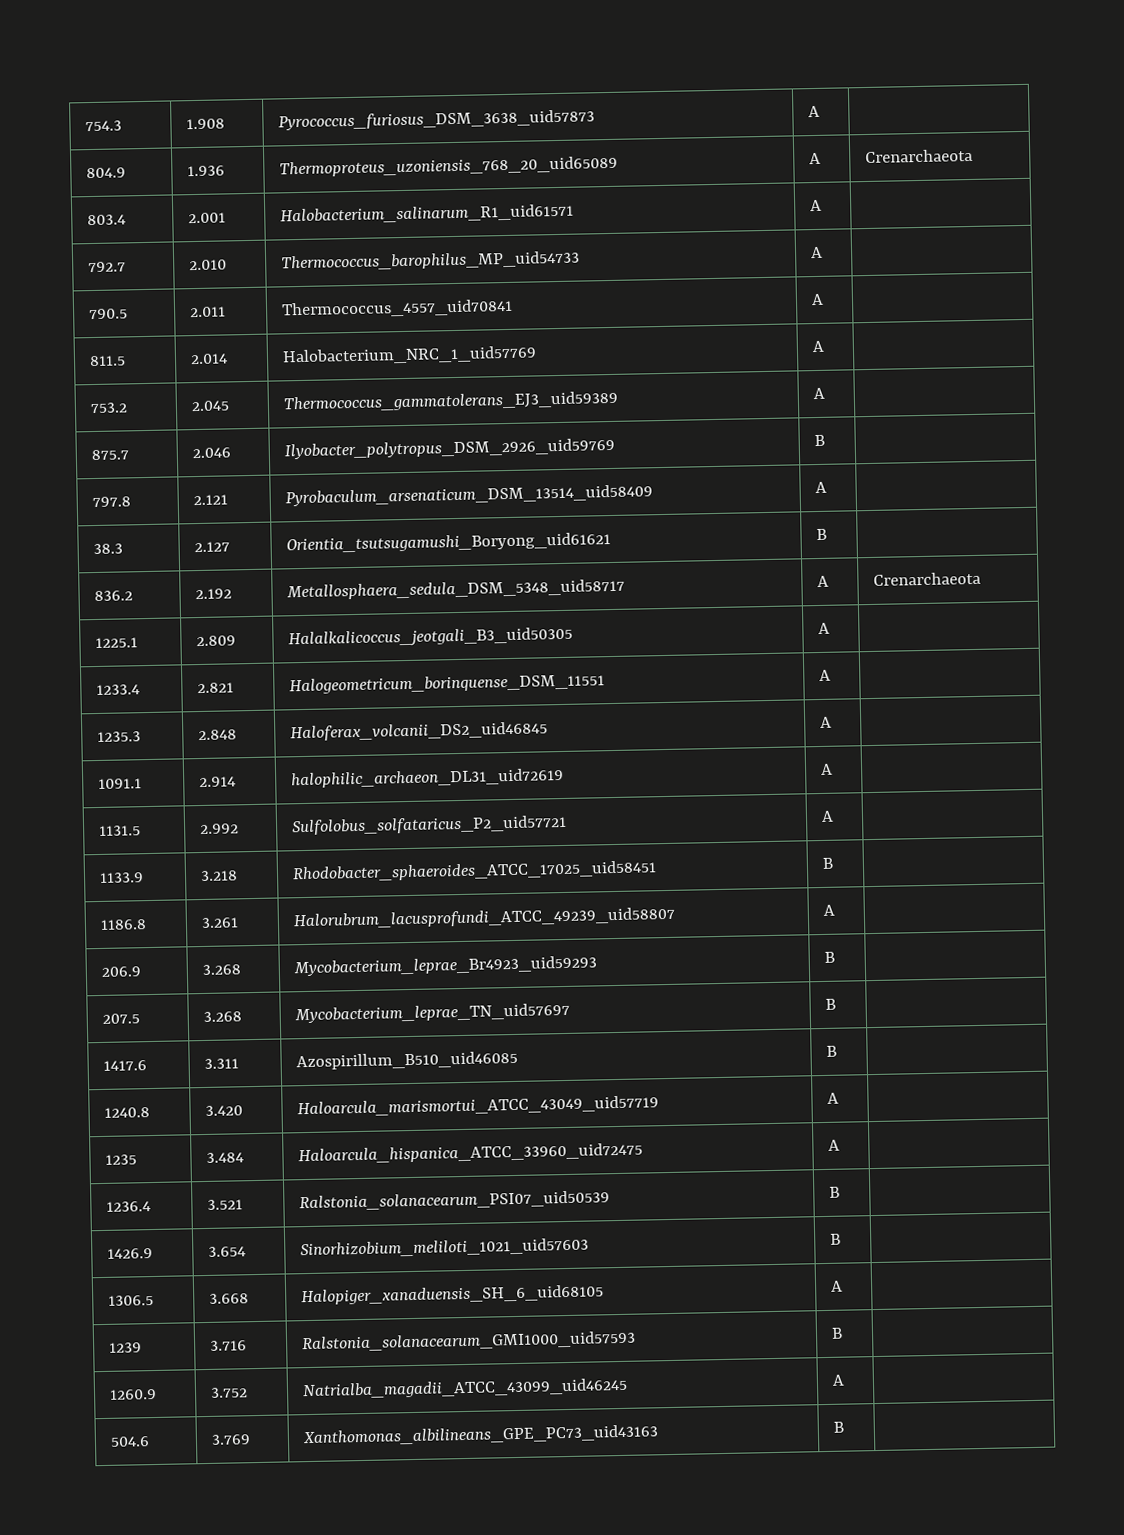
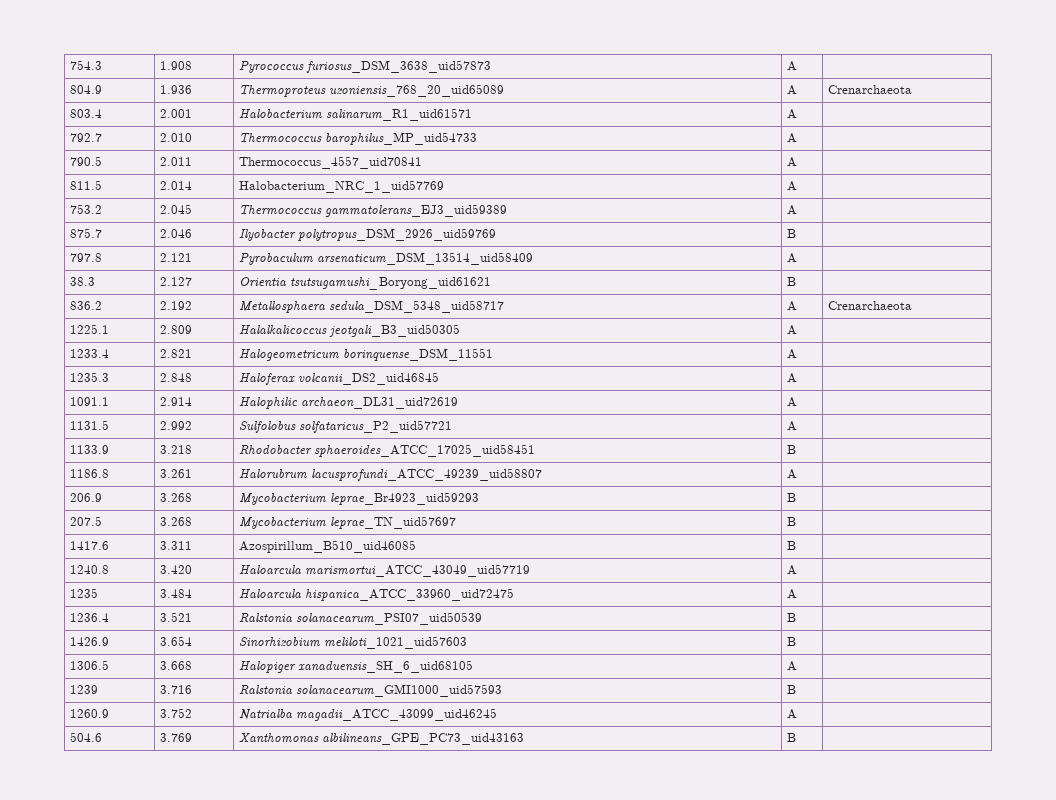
[278,109,596,131] Pyrococcus_furiosus_DSM_3638_uid57873 -> [239,60,492,73] Pyrococcus furiosus_DSM_3638_uid57873
[279,155,619,178] Thermoproteus_uzoniensis_768_20_uid65089 -> [239,84,505,97] Thermoproteus uzoniensis_768_20_uid65089
[280,203,575,225] Halobacterium_salinarum_R1_uid61571 -> [239,108,473,121] Halobacterium salinarum_R1_uid61571
[281,250,581,272] Thermococcus_barophilus_MP_uid54733 -> [239,132,478,145] Thermococcus barophilus_MP_uid54733
[283,390,620,413] Thermococcus_gammatolerans_EJ3_uid59389 -> [239,204,508,217] Thermococcus gammatolerans_EJ3_uid59389
[284,437,616,460] Ilyobacter_polytropus_DSM_2926_uid59769 -> [239,228,497,241] Ilyobacter polytropus_DSM_2926_uid59769
[285,484,654,507] Pyrobaculum_arsenaticum_DSM_13514_uid58409 -> [239,252,534,265] Pyrobaculum arsenaticum_DSM_13514_uid58409
[286,531,612,554] Orientia_tsutsugamushi_Boryong_uid61621 -> [239,277,492,290] Orientia tsutsugamushi_Boryong_uid61621
[286,578,626,601] Metallosphaera_sedula_DSM_5348_uid58717 -> [239,300,505,313] Metallosphaera sedula_DSM_5348_uid58717
[288,626,574,649] Halalkalicoccus_jeotgali_B3_uid50305 -> [239,324,461,337] Halalkalicoccus jeotgali_B3_uid50305
[289,673,606,695] Halogeometricum_borinquense_DSM_11551 -> [239,348,494,361] Halogeometricum borinquense_DSM_11551
[290,721,549,742] Haloferax_volcanii_DS2_uid46845 -> [239,372,440,385] Haloferax volcanii_DS2_uid46845
[291,767,565,789] halophilic_archaeon_DL31_uid72619 -> [239,397,459,409] Halophilic archaeon_DL31_uid72619
[291,814,568,836] Sulfolobus_solfataricus_P2_uid57721 -> [239,420,453,433] Sulfolobus solfataricus_P2_uid57721
[292,860,658,883] Rhodobacter_sphaeroides_ATCC_17025_uid58451 -> [239,444,536,457] Rhodobacter sphaeroides_ATCC_17025_uid58451
[293,906,677,930] Halorubrum_lacusprofundi_ATCC_49239_uid58807 -> [239,468,543,481] Halorubrum lacusprofundi_ATCC_49239_uid58807
[293,955,598,977] Mycobacterium_leprae_Br4923_uid59293 -> [239,492,480,505] Mycobacterium leprae_Br4923_uid59293
[294,1002,571,1024] Mycobacterium_leprae_TN_uid57697 -> [239,516,457,529] Mycobacterium leprae_TN_uid57697
[297,1095,660,1118] Haloarcula_marismortui_ATCC_43049_uid57719 -> [239,564,531,577] Haloarcula marismortui_ATCC_43049_uid57719
[298,1142,644,1165] Haloarcula_hispanica_ATCC_33960_uid72475 -> [239,588,515,601] Haloarcula hispanica_ATCC_33960_uid72475
[299,1190,611,1212] Ralstonia_solanacearum_PSI07_uid50539 -> [239,612,483,625] Ralstonia solanacearum_PSI07_uid50539
[300,1237,590,1259] Sinorhizobium_meliloti_1021_uid57603 -> [239,636,468,649] Sinorhizobium meliloti_1021_uid57603
[301,1284,605,1306] Halopiger_xanaduensis_SH_6_uid68105 -> [239,660,474,673] Halopiger xanaduensis_SH_6_uid68105
[301,1330,637,1353] Ralstonia_solanacearum_GMI1000_uid57593 -> [239,684,503,697] Ralstonia solanacearum_GMI1000_uid57593
[302,1377,629,1400] Natrialba_magadii_ATCC_43099_uid46245 -> [239,708,498,721] Natrialba magadii_ATCC_43099_uid46245
[302,1424,660,1447] Xanthomonas_albilineans_GPE_PC73_uid43163 -> [239,733,525,745] Xanthomonas albilineans_GPE_PC73_uid43163

